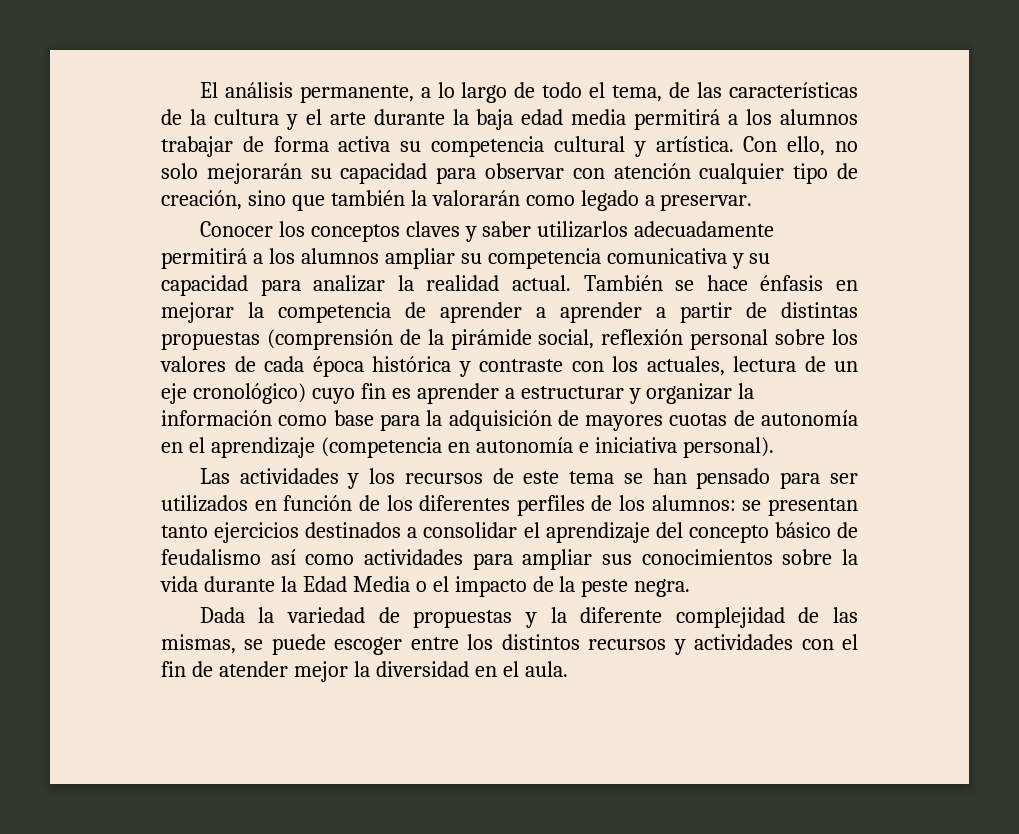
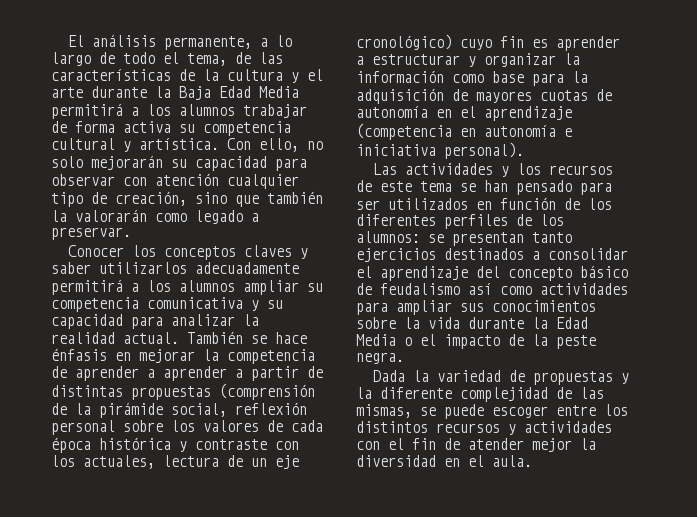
[476,109,627,130] baja edad media -> [179,86,299,100] Baja Edad Media

